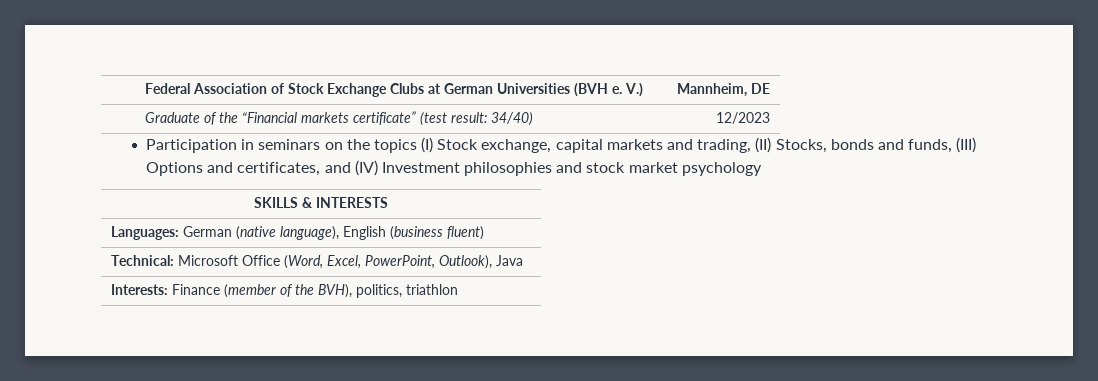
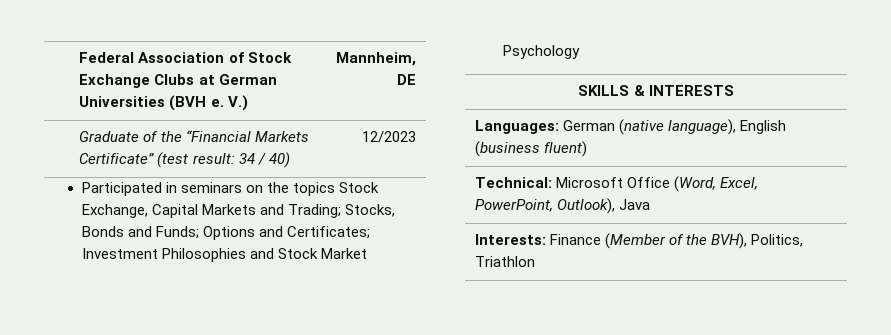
[300,111,533,126] markets certificate” (test result: 34/40) -> [254,131,309,142] [79,152,290,168] Markets Certificate” (test result: 34 / 40)
[145,139,237,153] Participation -> [81,182,162,196] Participated
[421,137,977,153] [145,160,762,176] (I) Stock exchange, capital markets and trading, (II) Stocks, bonds and funds, (III) Options and certificates, and (IV) Investment philosophies and stock market psychology -> [338,182,379,193] [81,204,395,218] [81,226,370,240] [81,248,367,262] [502,45,580,59] Stock Exchange, Capital Markets and Trading; Stocks, Bonds and Funds; Options and Certificates; Investment Philosophies and Stock Market Psychology
[224,284,277,298] (member -> [605,233,667,249] (Member
[356,284,459,298] politics, triathlon -> [751,234,804,247] [475,256,536,267] Politics, Triathlon

